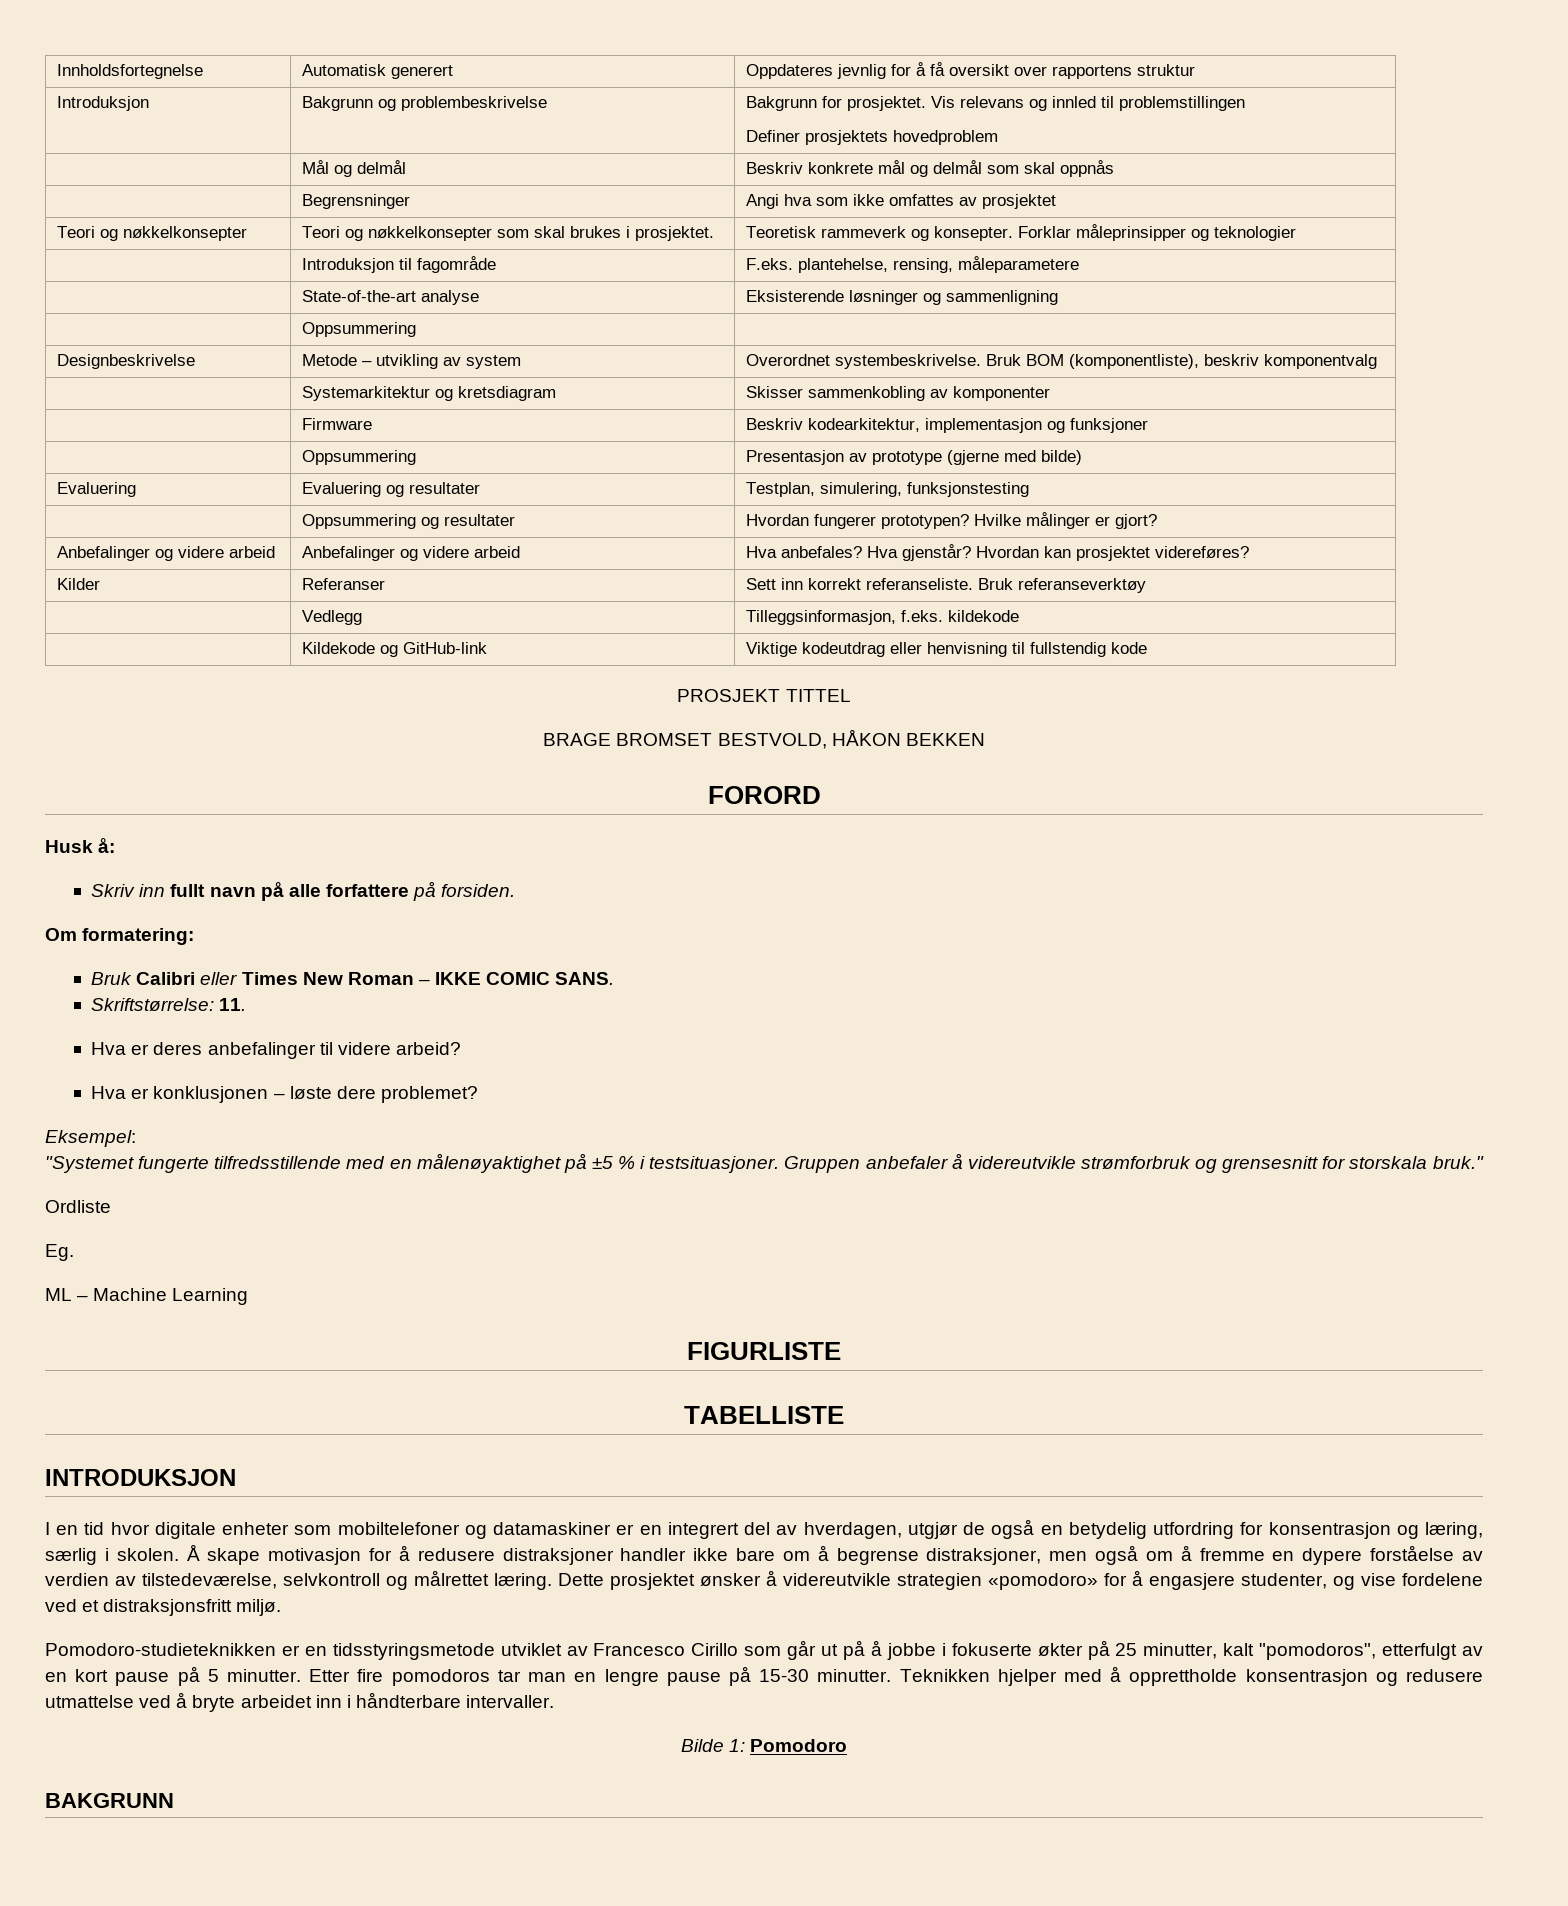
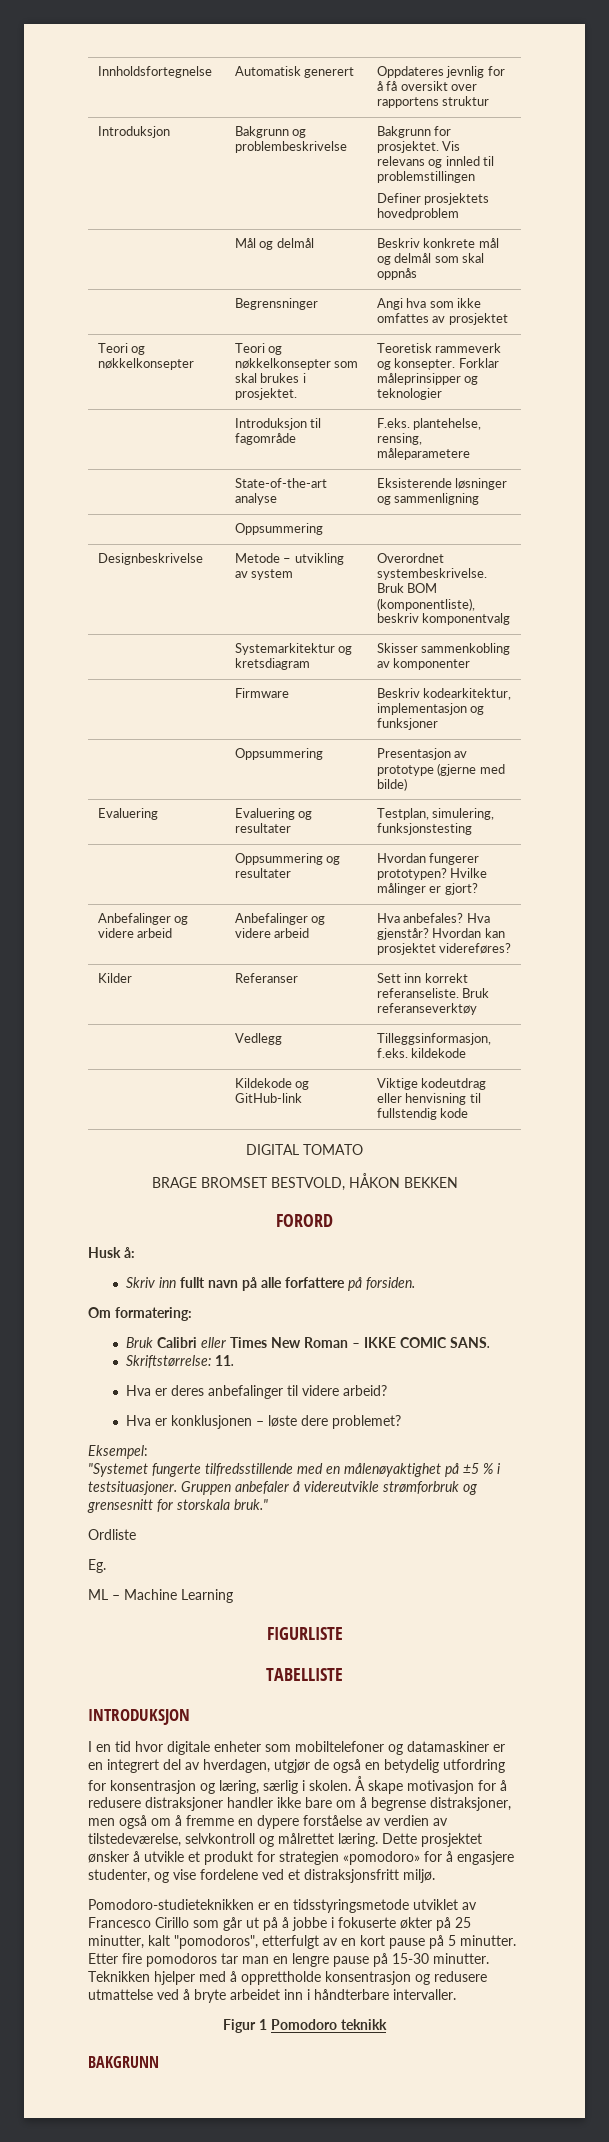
[677,689,851,702] PROSJEKT TITTEL -> [246,1144,363,1155] DIGITAL TOMATO
[783,1573,891,1586] videreutvikle -> [144,1851,275,1865] utvikle et produkt for
[680,1739,745,1752] Bilde 1: -> [223,2019,268,2033] Figur 1
(848, 1745) none -> [340,2019,387,2030] teknikk

